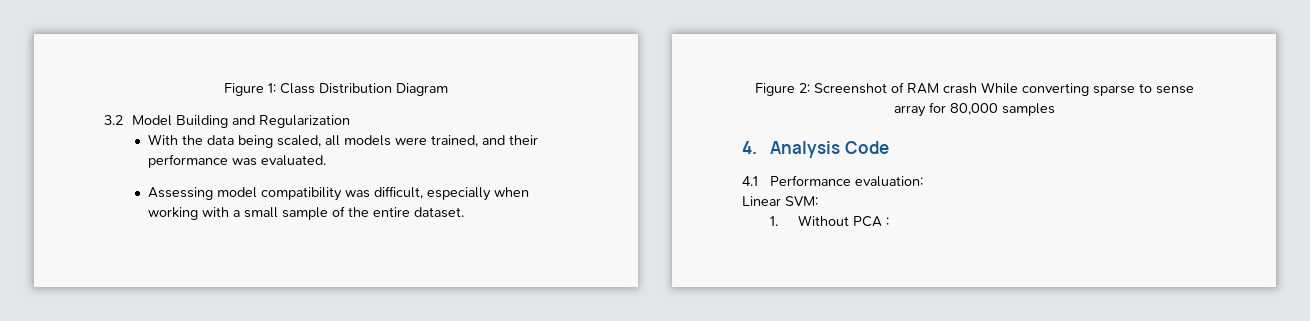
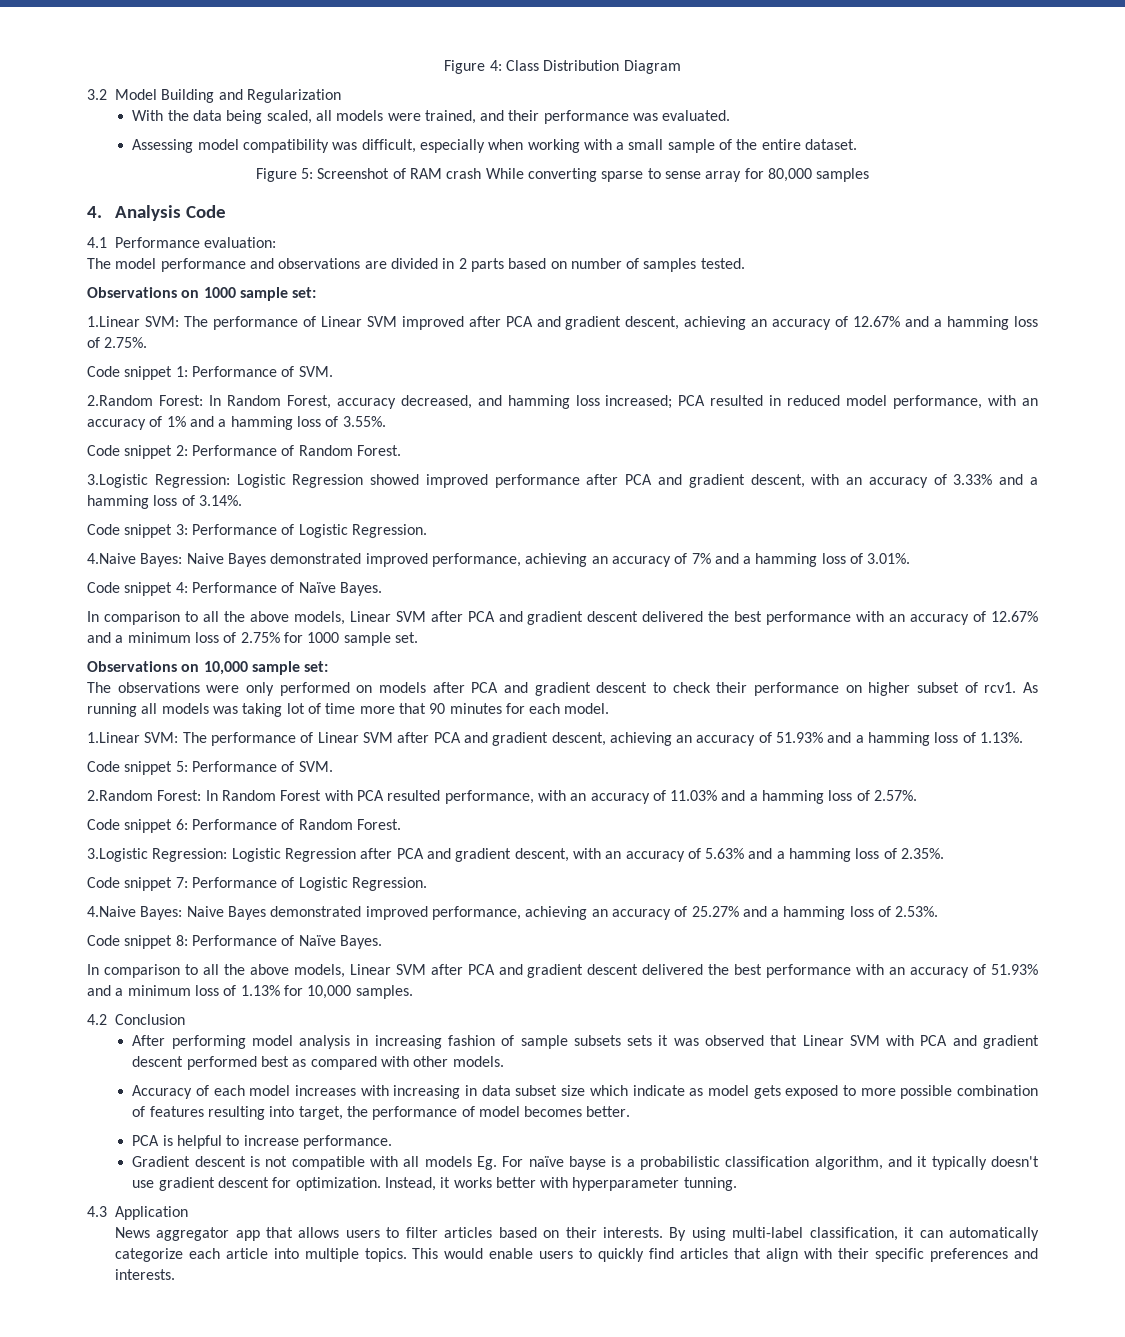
[224,83,276,96] Figure 1: -> [444,60,502,74] Figure 4:
[798,83,810,93] 2: -> [301,168,314,179] 5:
[742,196,818,206] [770,215,890,227] Linear SVM: // 1. Without PCA : -> [87,258,745,272] [87,287,317,301] [87,316,1039,330] [87,337,148,348] [87,366,333,380] [87,395,1039,409] [87,416,386,430] [87,445,401,459] [87,474,1039,488] [87,495,242,509] [87,524,427,538] [87,553,911,567] [87,582,382,596] [87,611,1039,625] [87,632,418,646] [87,661,329,675] [87,682,1038,696] [87,703,610,717] [87,732,1024,746] [87,761,333,775] [87,790,918,804] [87,819,401,833] [87,848,945,862] [87,877,427,891] [87,906,939,920] [87,935,382,949] [87,964,1039,978] [87,985,413,999] [87,1014,185,1025] [132,1035,1040,1049] [132,1056,504,1070] [132,1085,1039,1099] [132,1106,631,1120] [132,1135,392,1149] [132,1156,1039,1170] [132,1177,737,1191] [87,1206,188,1220] [114,1227,1040,1241] [114,1248,1038,1262] [114,1269,175,1280] The model performance and observations are divided in 2 parts based on number of samples tested. // Observations on 1000 sample set: // 1.Linear SVM: The performance of Linear SVM improved after PCA and gradient descent, achieving an accuracy of 12.67% and a hamming loss of 2.75%. // Code snippet 1: Performance of SVM. // 2.Random Forest: In Random Forest, accuracy decreased, and hamming loss increased; PCA resulted in reduced model performance, with an accuracy of 1% and a hamming loss of 3.55%. // Code snippet 2: Performance of Random Forest. // 3.Logistic Regression: Logistic Regression showed improved performance after PCA and gradient descent, with an accuracy of 3.33% and a hamming loss of 3.14%. // Code snippet 3: Performance of Logistic Regression. // 4.Naive Bayes: Naive Bayes demonstrated improved performance, achieving an accuracy of 7% and a hamming loss of 3.01%. // Code snippet 4: Performance of Naïve Bayes. // In comparison to all the above models, Linear SVM after PCA and gradient descent delivered the best performance with an accuracy of 12.67% and a minimum loss of 2.75% for 1000 sample set. // Observations on 10,000 sample set: // The observations were only performed on models after PCA and gradient descent to check their performance on higher subset of rcv1. As running all models was taking lot of time more that 90 minutes for each model. // 1.Linear SVM: The performance of Linear SVM after PCA and gradient descent, achieving an accuracy of 51.93% and a hamming loss of 1.13%. // Code snippet 5: Performance of SVM. // 2.Random Forest: In Random Forest with PCA resulted performance, with an accuracy of 11.03% and a hamming loss of 2.57%. // Code snippet 6: Performance of Random Forest. // 3.Logistic Regression: Logistic Regression after PCA and gradient descent, with an accuracy of 5.63% and a hamming loss of 2.35%. // Code snippet 7: Performance of Logistic Regression. // 4.Naive Bayes: Naive Bayes demonstrated improved performance, achieving an accuracy of 25.27% and a hamming loss of 2.53%. // Code snippet 8: Performance of Naïve Bayes. // In comparison to all the above models, Linear SVM after PCA and gradient descent delivered the best performance with an accuracy of 51.93% and a minimum loss of 1.13% for 10,000 samples. // 4.2 Conclusion // After performing model analysis in increasing fashion of sample subsets sets it was observed that Linear SVM with PCA and gradient descent performed best as compared with other models. // Accuracy of each model increases with increasing in data subset size which indicate as model gets exposed to more possible combination of features resulting into target, the performance of model becomes better. // PCA is helpful to increase performance. // Gradient descent is not compatible with all models Eg. For naïve bayse is a probabilistic classification algorithm, and it typically doesn't use gradient descent for optimization. Instead, it works better with hyperparameter tunning. // 4.3 Application // News aggregator app that allows users to filter articles based on their interests. By using multi-label classification, it can automatically categorize each article into multiple topics. This would enable users to quickly find articles that align with their specific preferences and interests.

